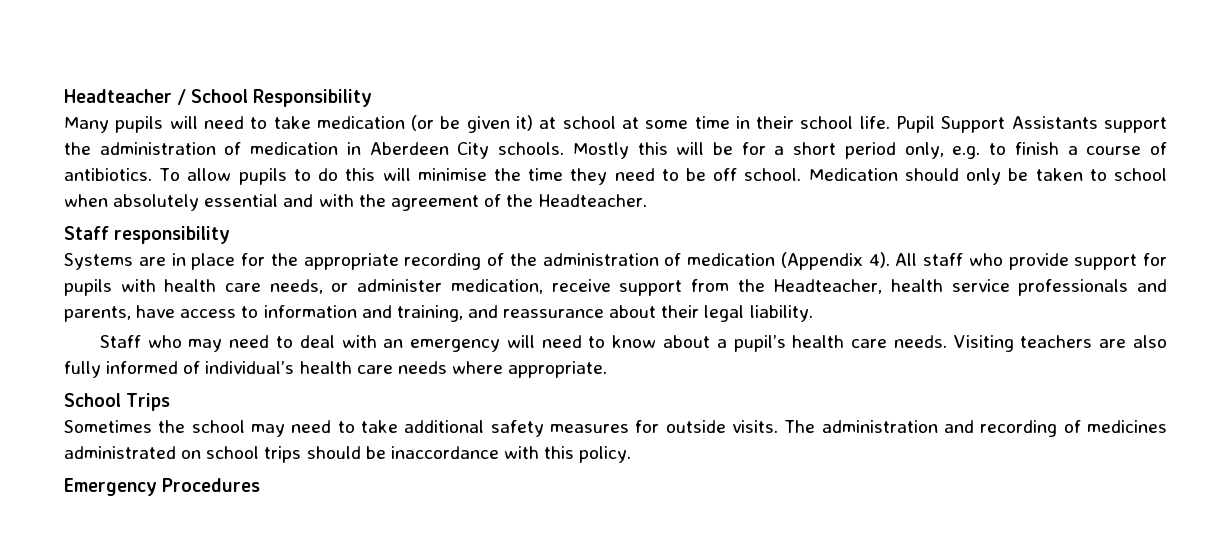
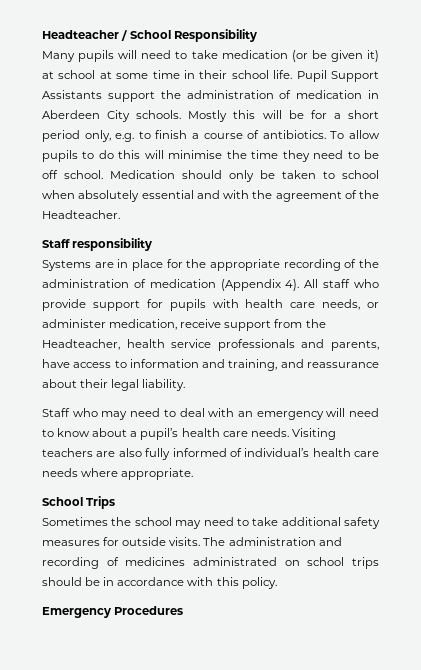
[390,446,499,459] inaccordance -> [103,577,185,586] in accordance

